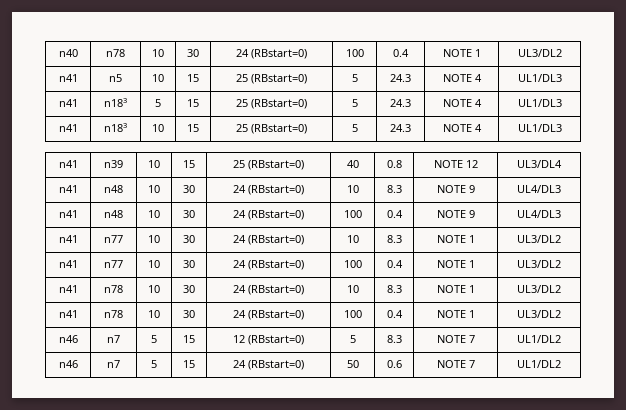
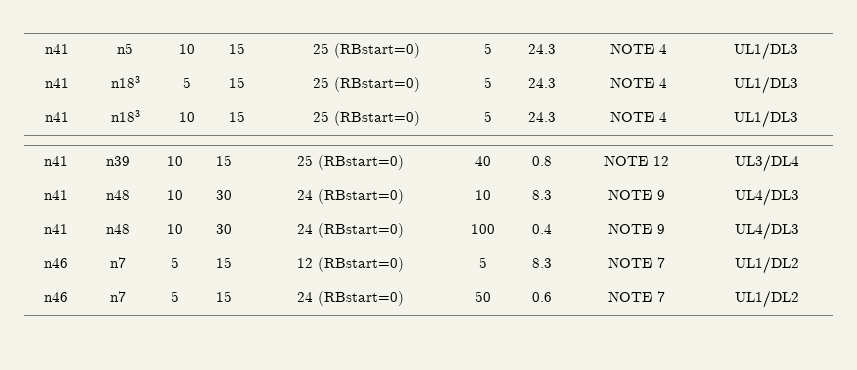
[58,49,78,57] [106,49,125,57] [152,49,164,57] [187,49,199,57] [236,49,307,59] [345,49,364,57] [393,49,409,57] [442,49,481,57] [517,49,562,57] n40 | n78 | 10 | 30 | 24 (RBstart=0) | 100 | 0.4 | NOTE 1 | UL3/DL2 // -> (44, 49) none
[58,235,78,243] [104,235,123,243] [148,235,160,243] [183,235,195,243] [233,235,304,245] [346,235,359,243] [386,235,402,243] [436,235,475,243] [517,235,561,243] [58,260,78,268] [104,260,123,268] [148,260,160,268] [183,260,195,268] [233,260,304,270] [343,260,362,268] [386,260,403,268] [436,260,475,268] [517,260,561,268] [58,285,78,293] [104,285,123,293] [148,285,160,293] [183,285,195,293] [233,285,304,295] [346,285,359,293] [386,285,402,293] [436,285,475,293] [517,285,561,293] [58,310,78,318] [104,310,123,318] [148,310,160,318] [183,310,195,318] [233,310,304,320] [343,310,362,318] [386,310,403,318] [436,310,475,318] [517,310,561,318] // n41 | n77 | 10 | 30 | 24 (RBstart=0) | 10 | 8.3 | NOTE 1 | UL3/DL2 // n41 | n77 | 10 | 30 | 24 (RBstart=0) | 100 | 0.4 | NOTE 1 | UL3/DL2 // n41 | n78 | 10 | 30 | 24 (RBstart=0) | 10 | 8.3 | NOTE 1 | UL3/DL2 // n41 | n78 | 10 | 30 | 24 (RBstart=0) | 100 | 0.4 | NOTE 1 | UL3/DL2 -> (799, 231) none

